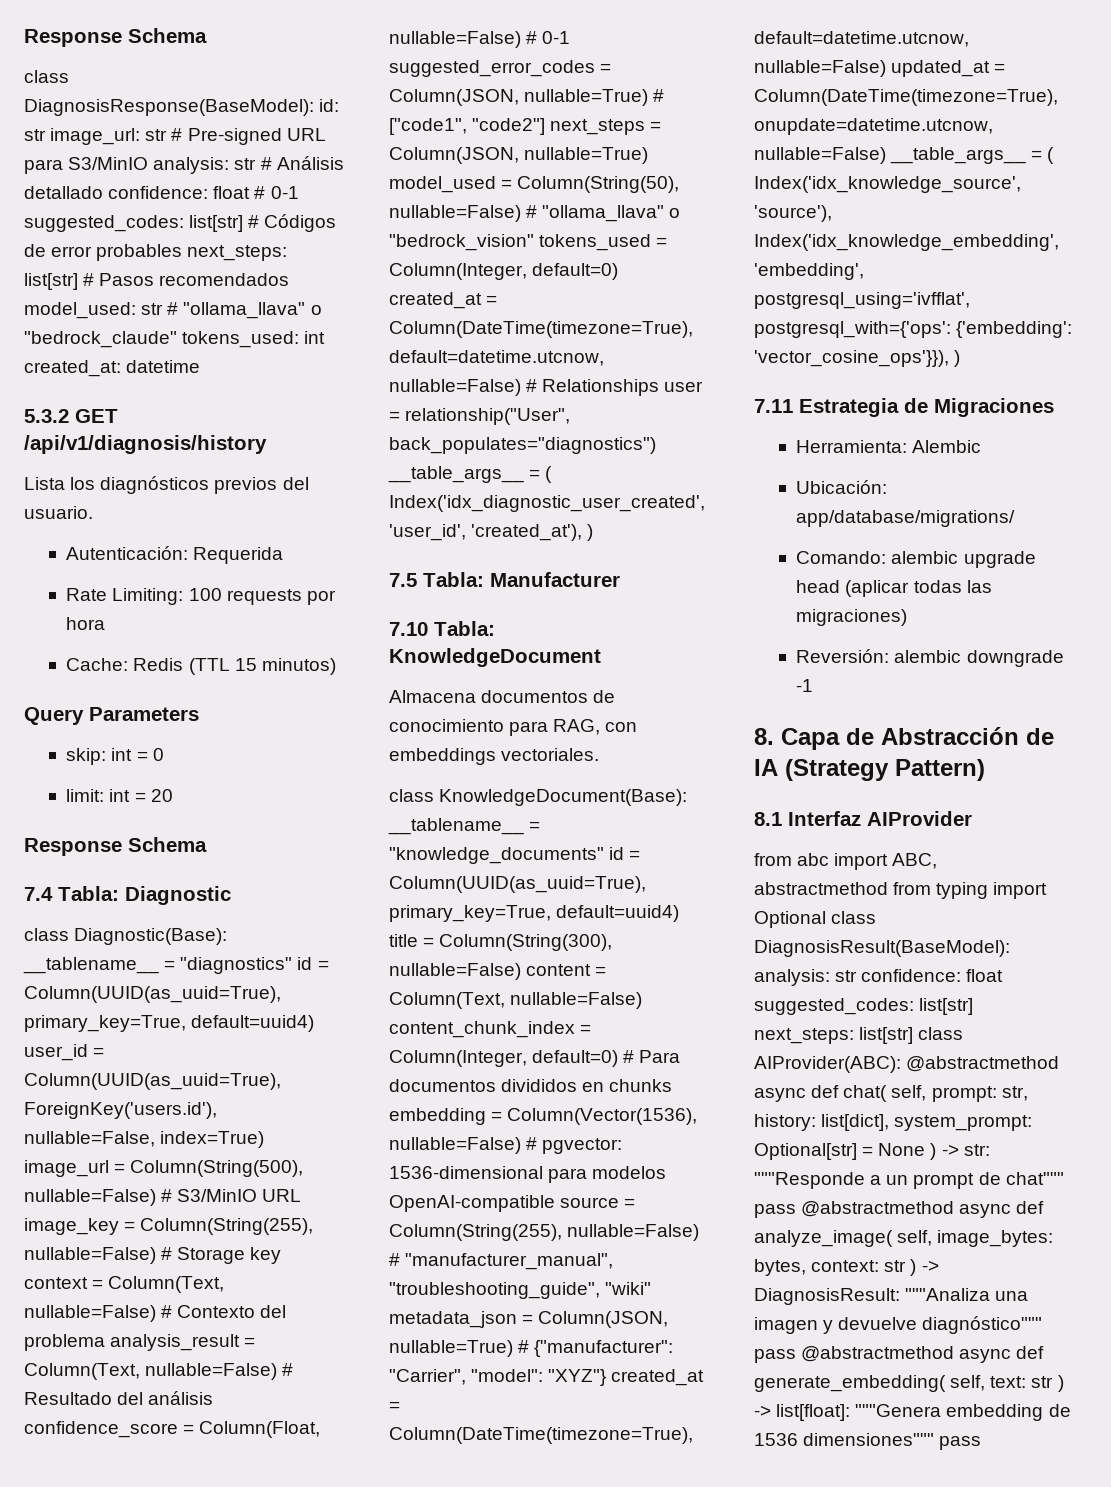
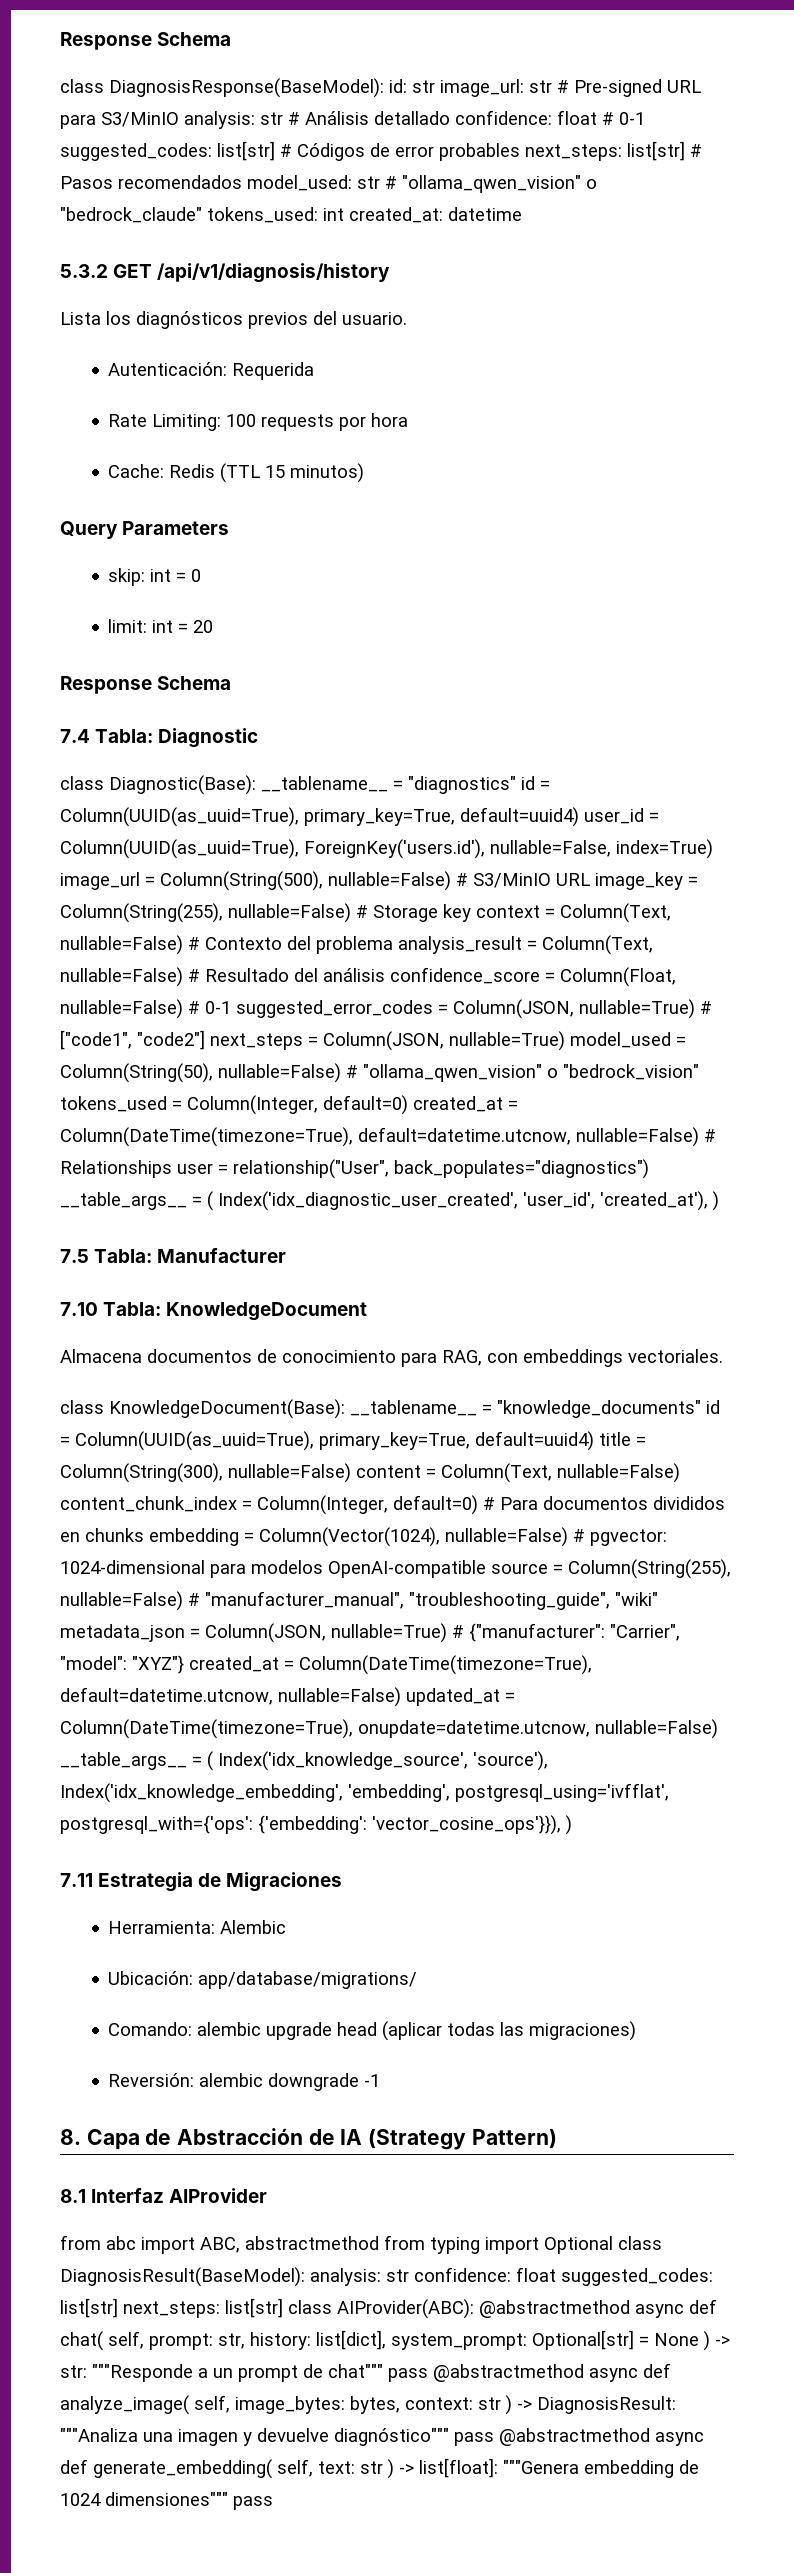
[183,302,306,319] "ollama_llava" -> [402,175,581,193] "ollama_qwen_vision"
[542,205,665,222] "ollama_llava" -> [363,1064,542,1082] "ollama_qwen_vision"
[507,1108,698,1125] Column(Vector(1536), -> [259,1527,440,1547] Column(Vector(1024),
[389,1166,543,1179] 1536-dimensional -> [60,1560,205,1574] 1024-dimensional
[754,1433,798,1446] 1536 -> [60,2493,101,2506] 1024

